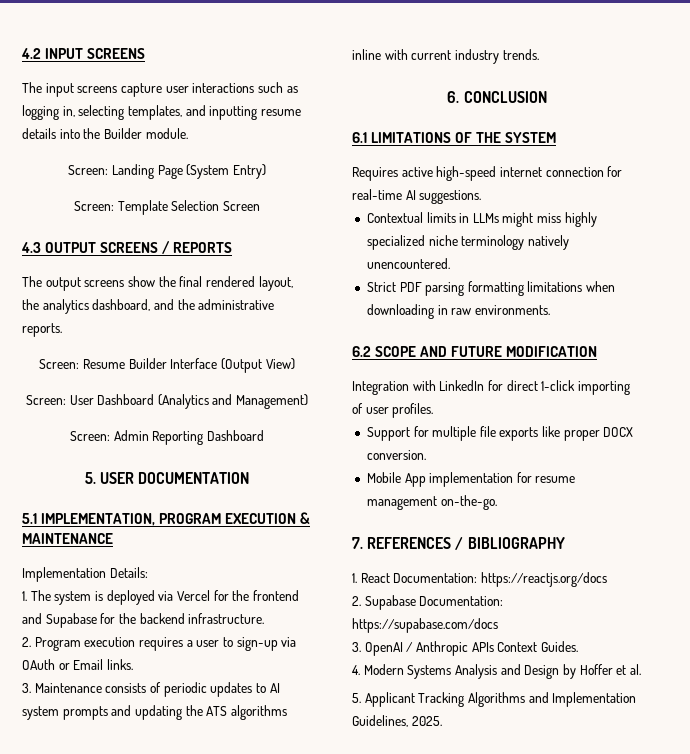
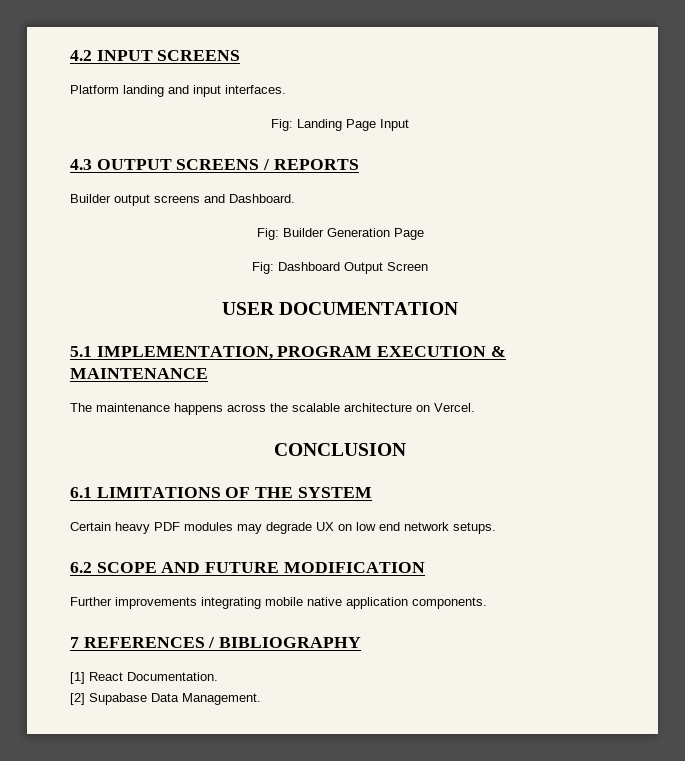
[22,82,298,97] [22,105,301,120] [22,128,188,139] [68,164,266,179] [74,200,260,215] The input screens capture user interactions such as logging in, selecting templates, and inputting resume details into the Builder module. // Screen: Landing Page (System Entry) // Screen: Template Selection Screen -> [70,85,286,97] [271,119,409,131] Platform landing and input interfaces. // Fig: Landing Page Input
[22,276,42,287] The -> [70,194,111,203] Builder
[127,276,293,291] [22,299,275,314] [22,323,62,337] [39,358,295,373] [25,394,309,409] [70,430,264,445] [84,472,96,484] show the final rendered layout, the analytics dashboard, and the administrative reports. // Screen: Resume Builder Interface (Output View) // Screen: User Dashboard (Analytics and Management) // Screen: Admin Reporting Dashboard // 5. -> [204,194,295,203] [256,228,424,240] [252,262,428,274] and Dashboard. // Fig: Builder Generation Page // Fig: Dashboard Output Screen //
[22,567,148,582] [22,590,299,605] [22,613,265,628] [22,637,297,651] [22,659,133,670] [22,682,280,697] [22,705,287,720] [352,49,539,64] [447,91,460,103] Implementation Details: // 1. The system is deployed via Vercel for the frontend and Supabase for the backend infrastructure. // 2. Program execution requires a user to sign-up via OAuth or Email links. // 3. Maintenance consists of periodic updates to AI system prompts and updating the ATS algorithms inline with current industry trends. // 6. -> [70,403,475,415] The maintenance happens across the scalable architecture on Vercel. //
[352,166,623,181] [352,189,482,204] [366,212,597,227] [366,235,569,250] [366,258,450,269] [366,281,616,296] [366,304,550,319] Requires active high-speed internet connection for real-time AI suggestions. // Contextual limits in LLMs might miss highly specialized niche terminology natively unencountered. // Strict PDF parsing formatting limitations when downloading in raw environments. -> [70,522,496,534] Certain heavy PDF modules may degrade UX on low end network setups.
[352,380,630,395] [352,403,434,418] [366,426,634,441] [366,450,426,460] [366,472,576,487] [366,495,497,510] [352,537,565,550] [352,572,607,587] [352,595,504,610] [352,618,498,633] [352,641,578,656] [352,664,641,679] [352,692,637,707] [352,715,442,727] Integration with LinkedIn for direct 1-click importing of user profiles. // Support for multiple file exports like proper DOCX conversion. // Mobile App implementation for resume management on-the-go. // 7. REFERENCES / BIBLIOGRAPHY // 1. React Documentation: https://reactjs.org/docs // 2. Supabase Documentation: https://supabase.com/docs // 3. OpenAI / Anthropic APIs Context Guides. // 4. Modern Systems Analysis and Design by Hoffer et al. // 5. Applicant Tracking Algorithms and Implementation Guidelines, 2025. -> [70,597,487,609] [70,637,362,648] [70,672,218,684] [70,693,261,705] Further improvements integrating mobile native application components. // 7 REFERENCES / BIBLIOGRAPHY // [1] React Documentation. // [2] Supabase Data Management.

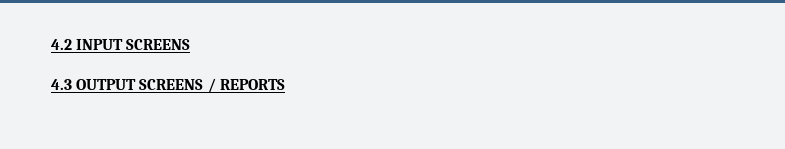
[70,85,286,97] [271,119,409,131] // Platform landing and input interfaces. // Fig: Landing Page Input -> (191, 44) none
[70,194,295,206] [256,228,424,240] [252,262,428,274] [221,302,459,315] [70,346,506,360] [70,368,208,379] [70,403,475,415] [274,443,406,456] [70,487,372,498] [70,522,496,534] [70,562,425,573] [70,597,487,609] [70,637,362,648] [70,672,218,684] [70,693,261,705] // Builder output screens and Dashboard. // Fig: Builder Generation Page // Fig: Dashboard Output Screen // USER DOCUMENTATION // 5.1 IMPLEMENTATION, PROGRAM EXECUTION & MAINTENANCE // The maintenance happens across the scalable architecture on Vercel. // CONCLUSION // 6.1 LIMITATIONS OF THE SYSTEM // Certain heavy PDF modules may degrade UX on low end network setups. // 6.2 SCOPE AND FUTURE MODIFICATION // Further improvements integrating mobile native application components. // 7 REFERENCES / BIBLIOGRAPHY // [1] React Documentation. // [2] Supabase Data Management. -> (285, 84) none

